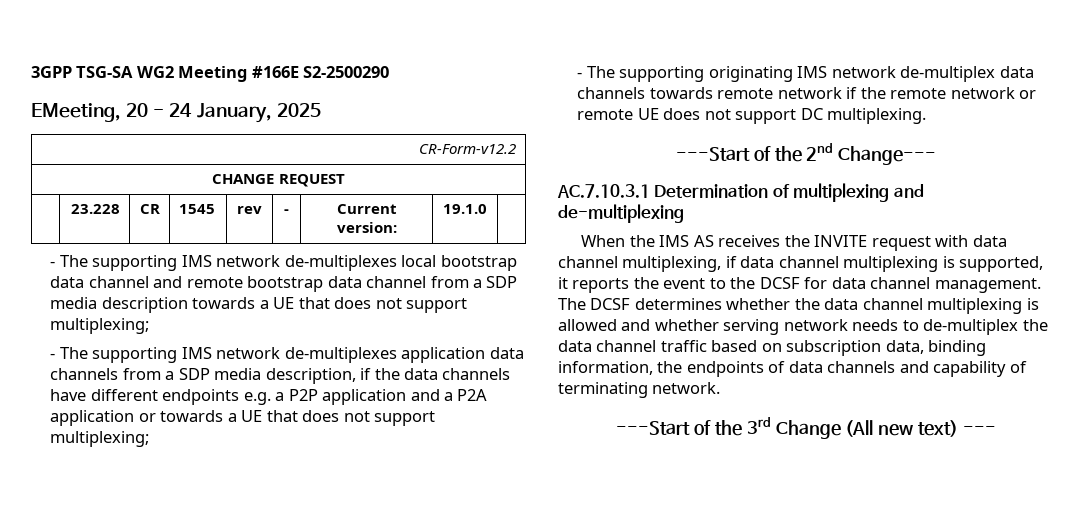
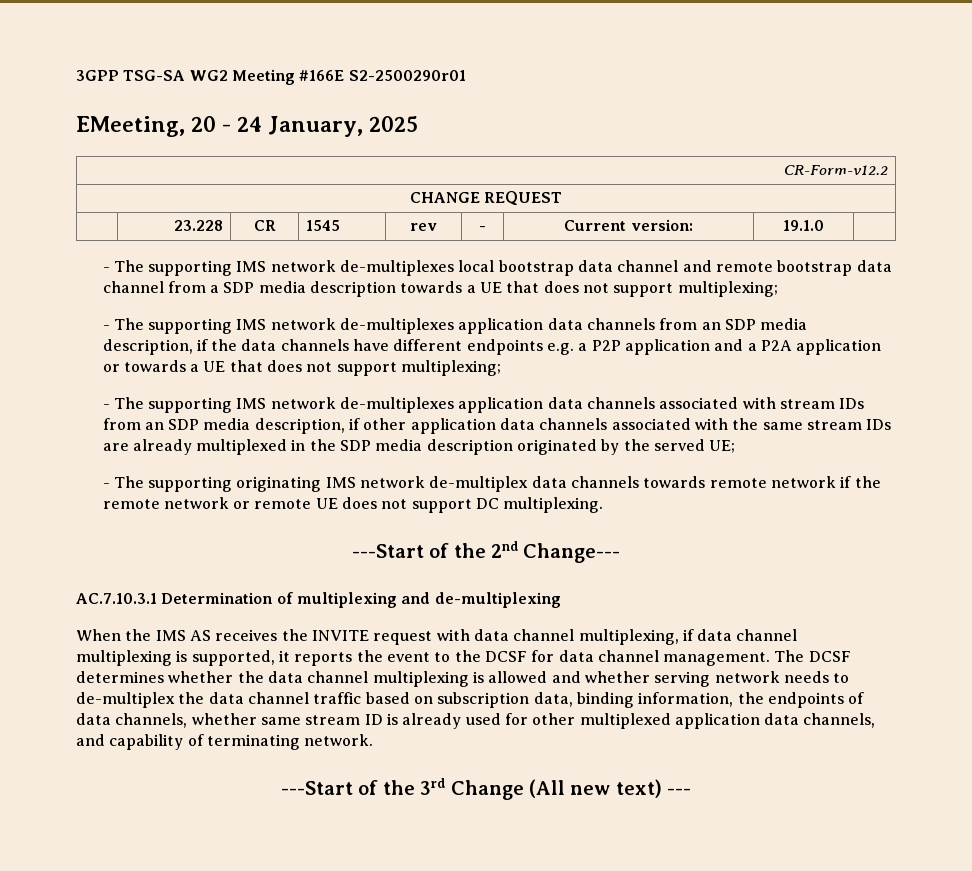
[303,66,390,78] S2-2500290 -> [348,70,466,81] S2-2500290r01
[165,371,175,380] a -> [701,322,721,330] an
(150, 439) none -> [102,397,865,413] [102,418,892,434] [102,439,736,455] // - The supporting IMS network de-multiplexes application data channels associated with stream IDs from an SDP media description, if other application data channels associated with the same stream IDs are already multiplexed in the SDP media description originated by the served UE;
[827,361,896,373] channels -> [115,713,876,729] channels, whether same stream ID is already used for other multiplexed application data channels,

